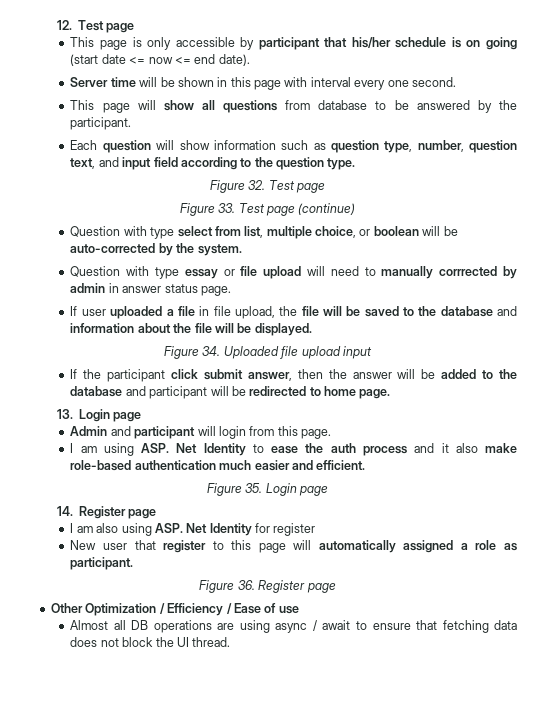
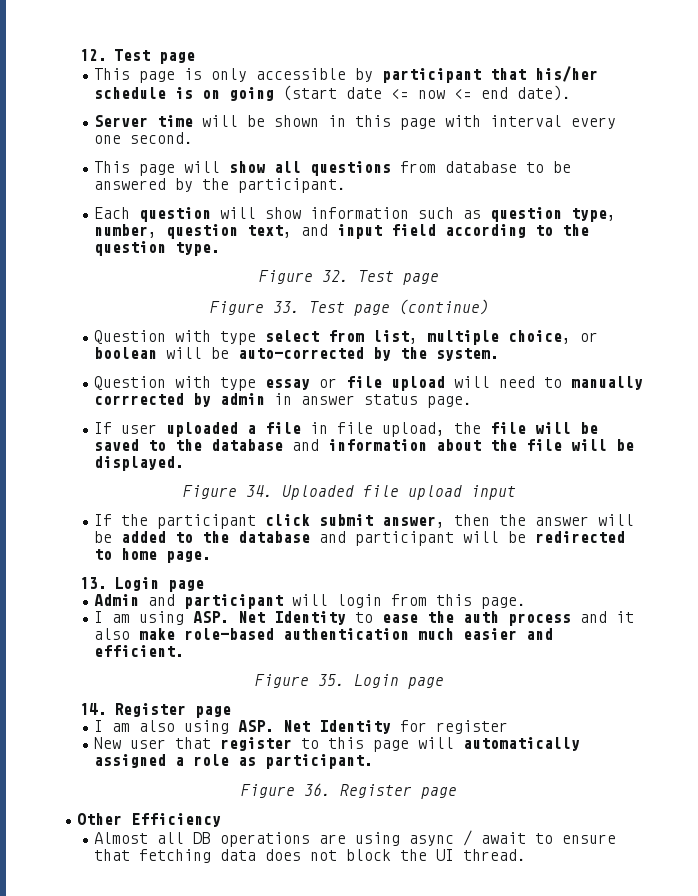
[85,603,165,616] Optimization / -> (123, 819) none
[226,603,299,614] / Ease of use -> (222, 820) none

